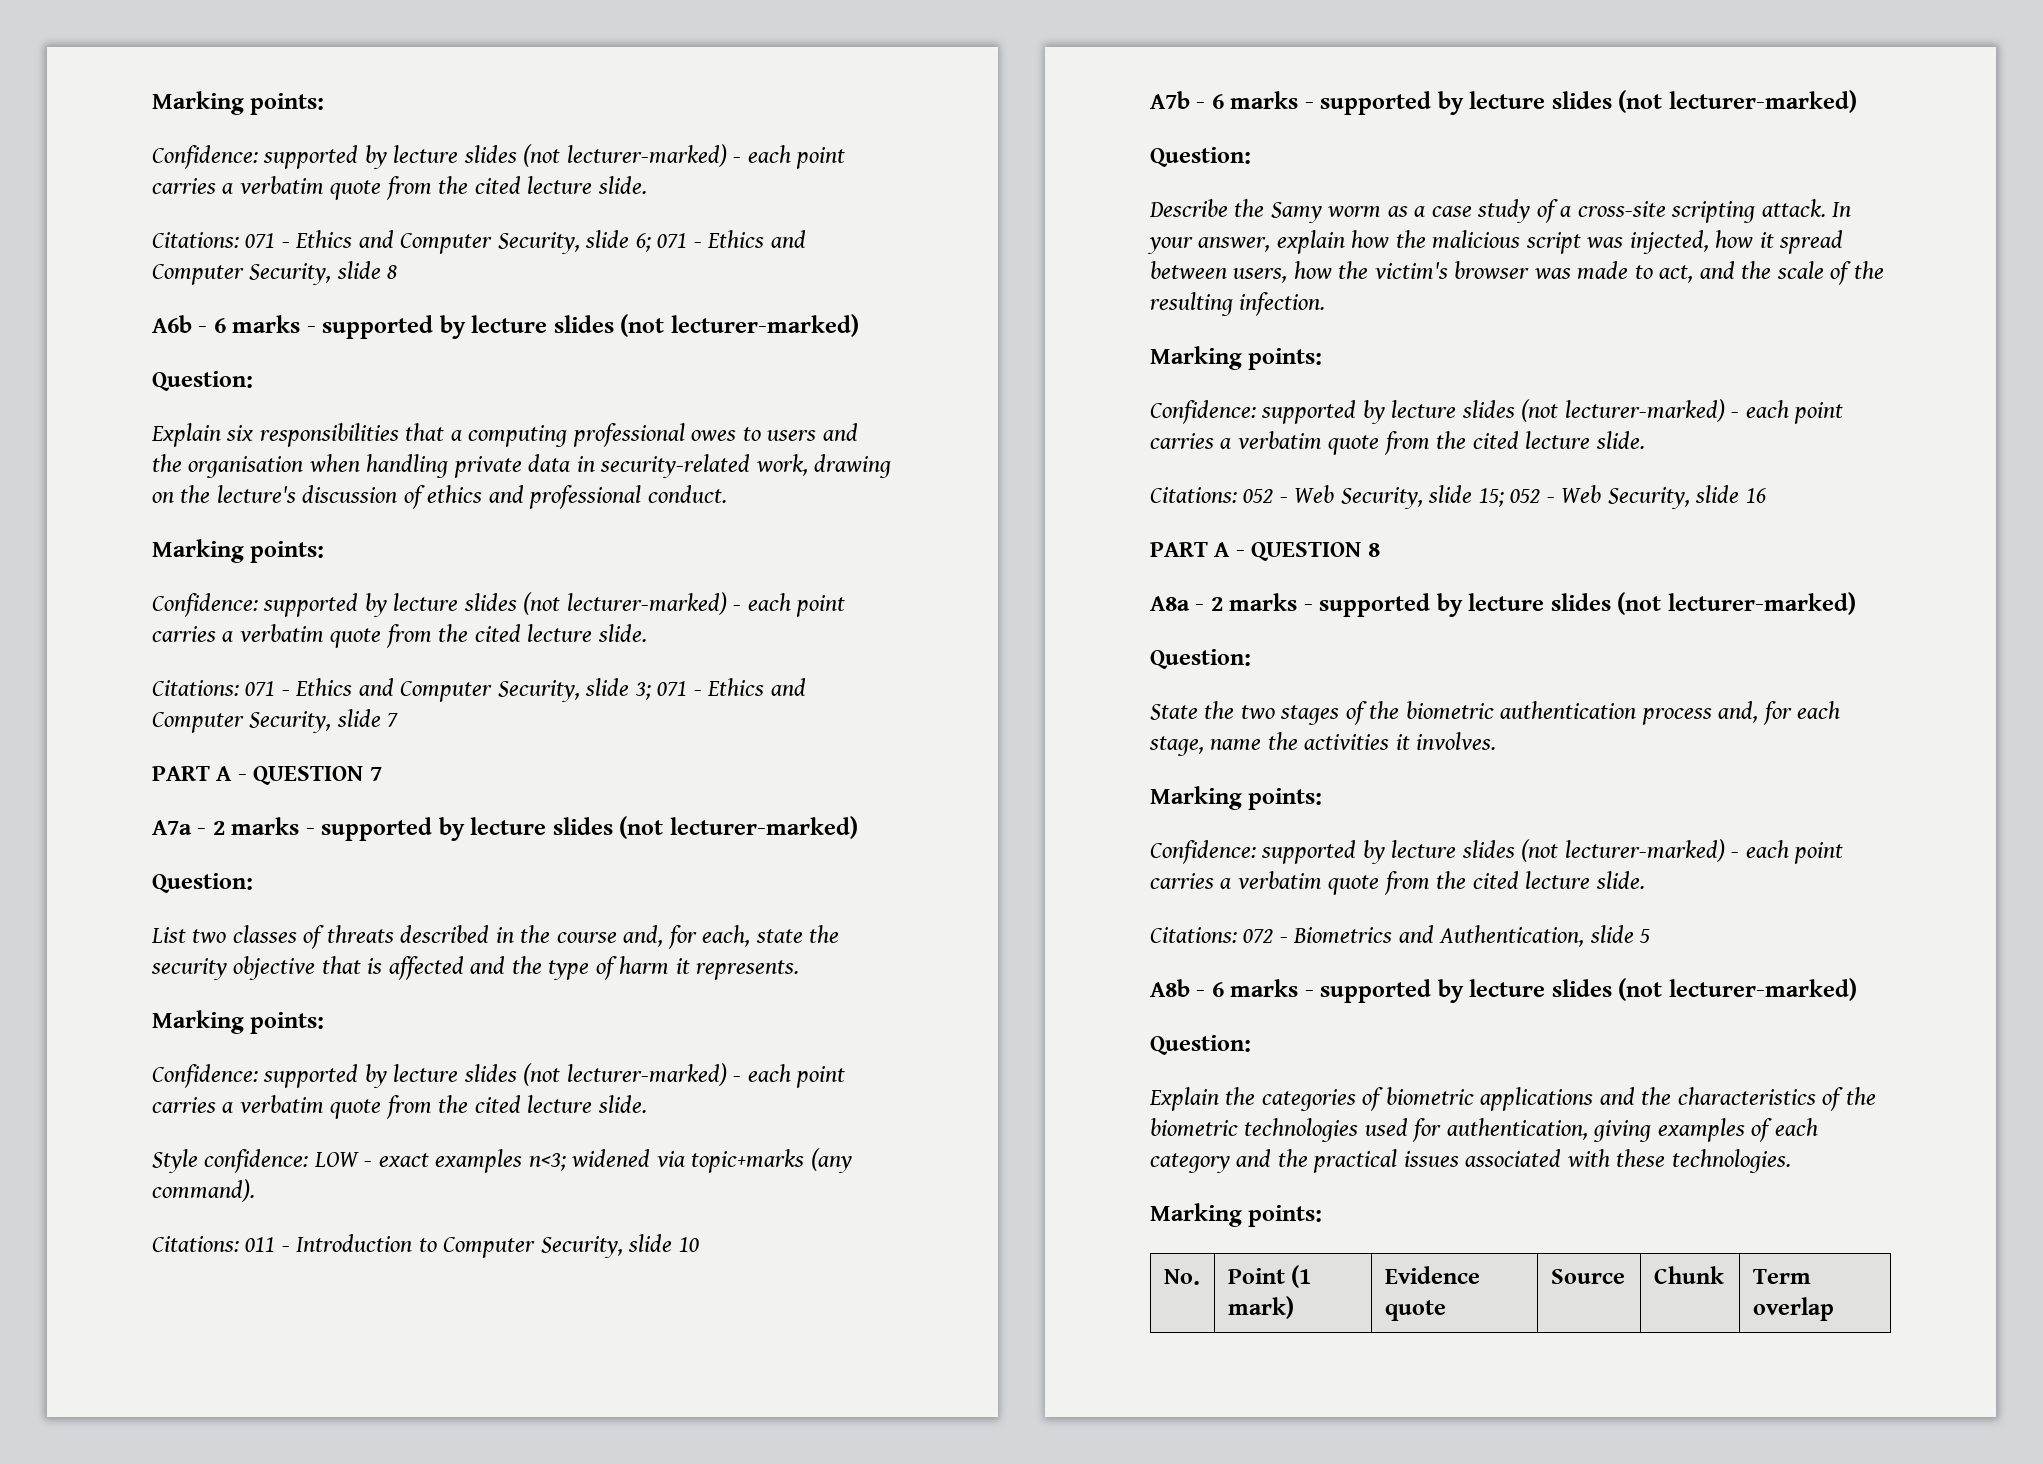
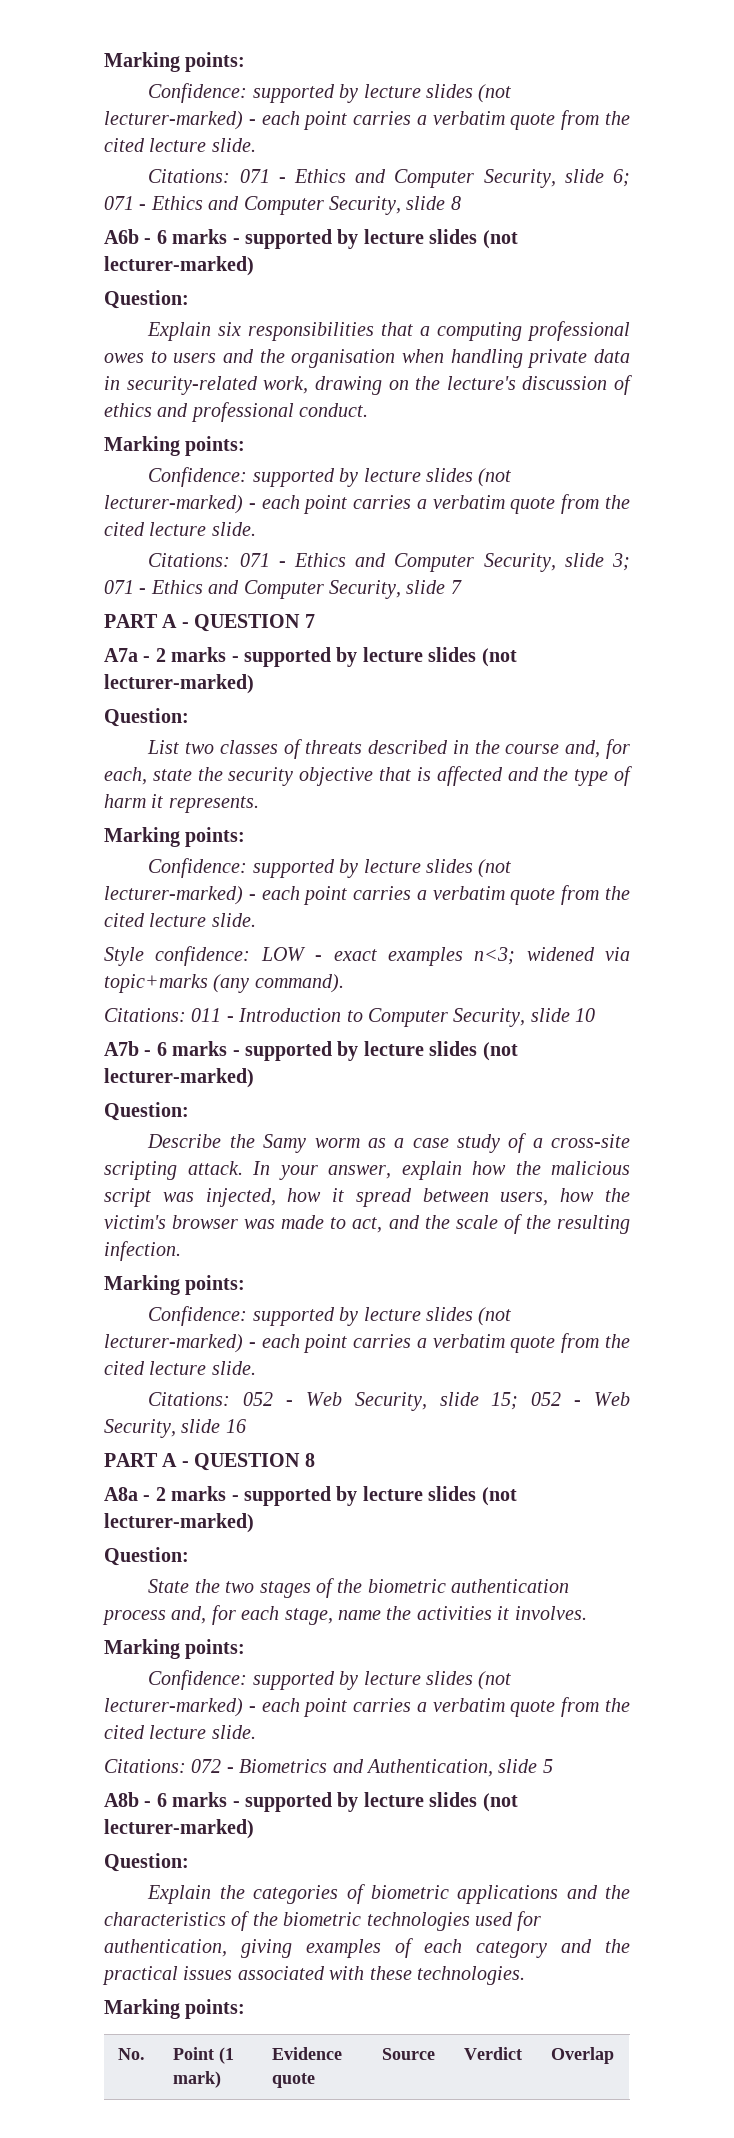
[1653,1266,1724,1284] [1752,1269,1811,1284] [1752,1297,1834,1321] Chunk | Term overlap -> [463,2047,522,2060] [550,2047,614,2064] Verdict | Overlap

